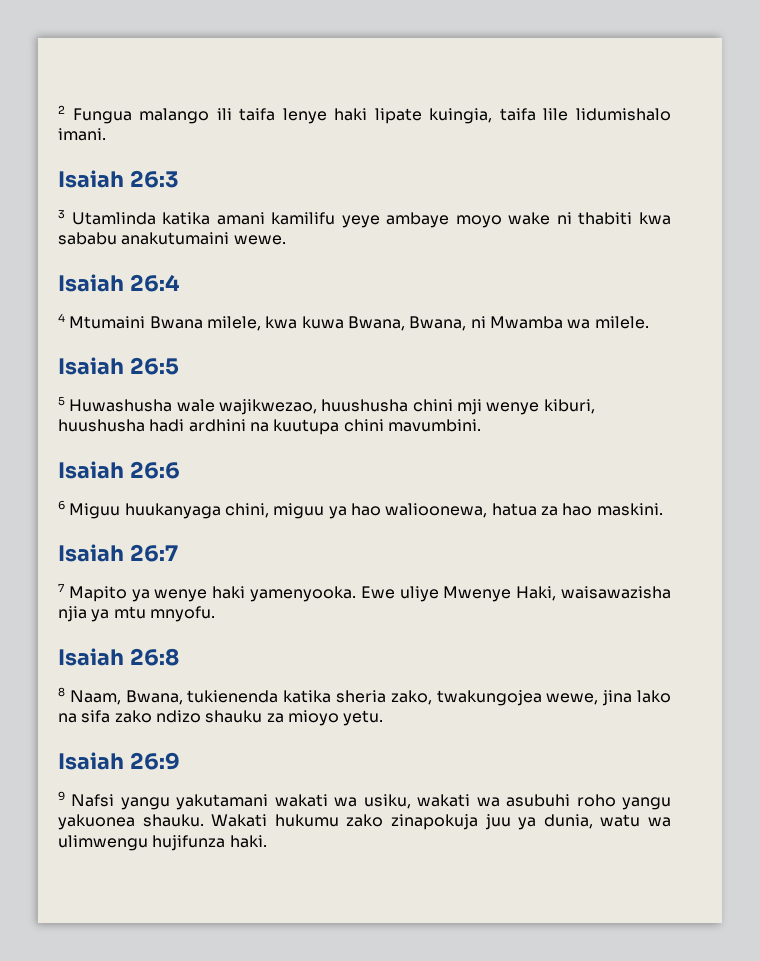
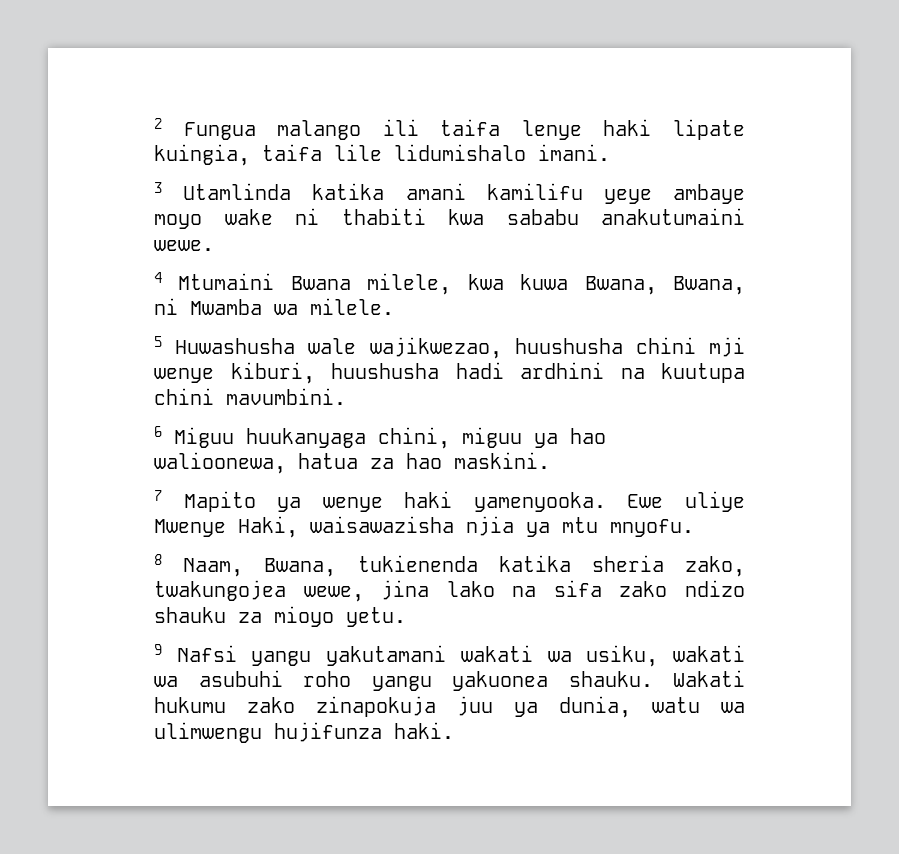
[58,170,179,188] // Isaiah 26:3 -> (610, 152) none
[58,274,179,292] // Isaiah 26:4 -> (214, 245) none
[58,357,179,375] // Isaiah 26:5 -> (394, 306) none
[58,461,180,479] // Isaiah 26:6 -> (346, 396) none
[58,544,178,562] // Isaiah 26:7 -> (550, 460) none
[58,648,179,666] // Isaiah 26:8 -> (694, 528) none
[58,752,180,770] // Isaiah 26:9 -> (406, 617) none

